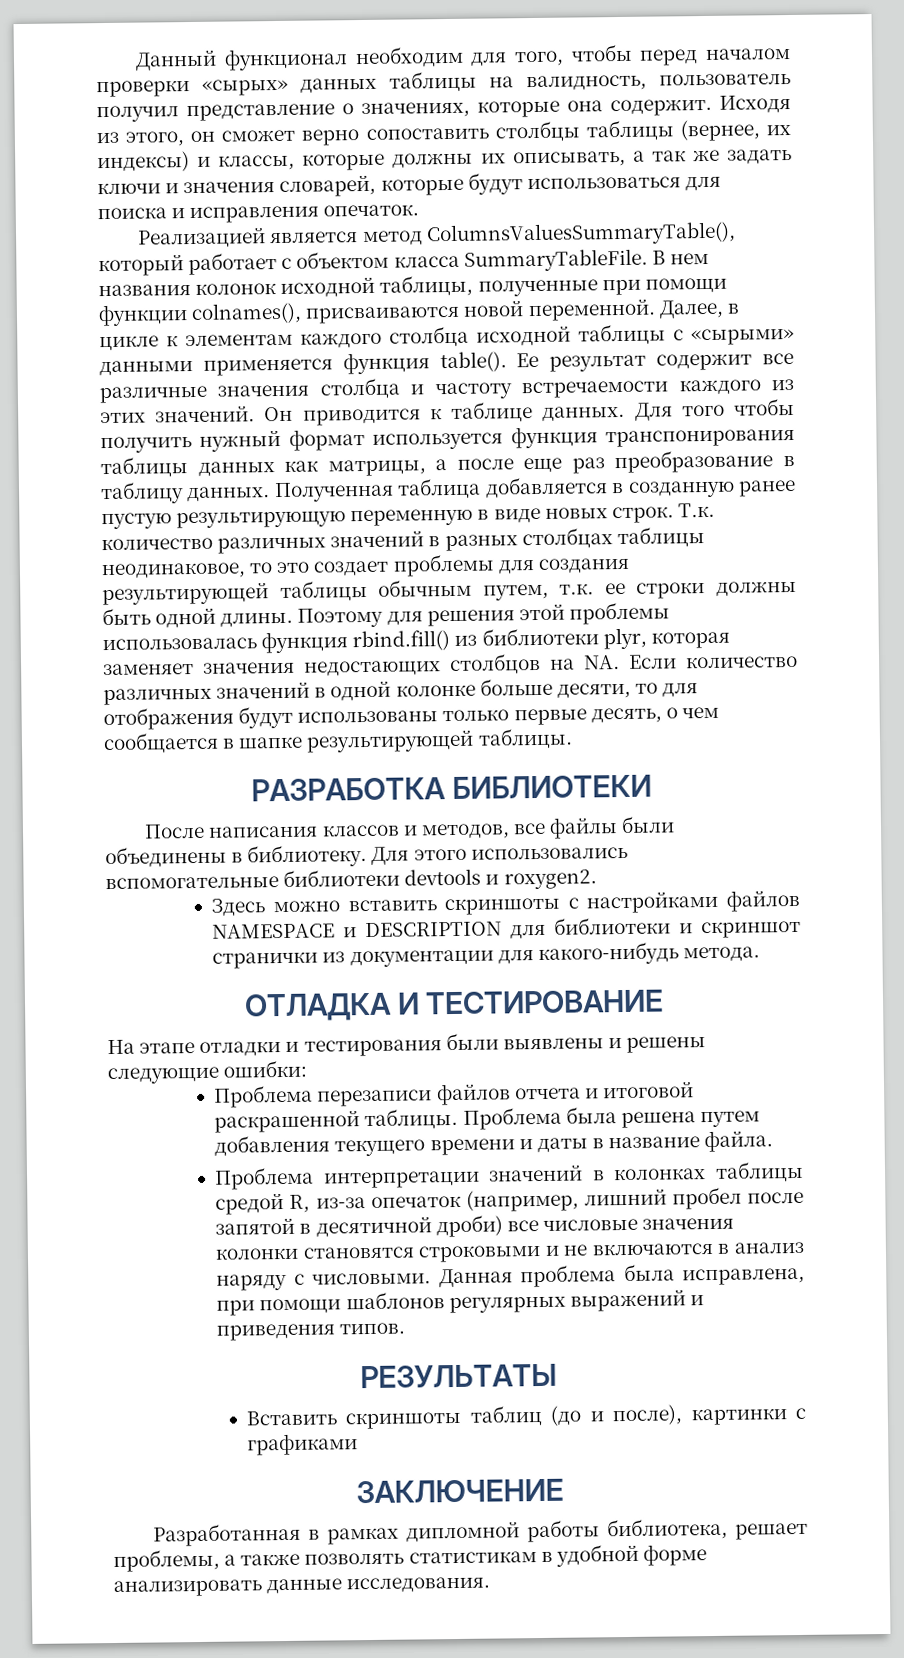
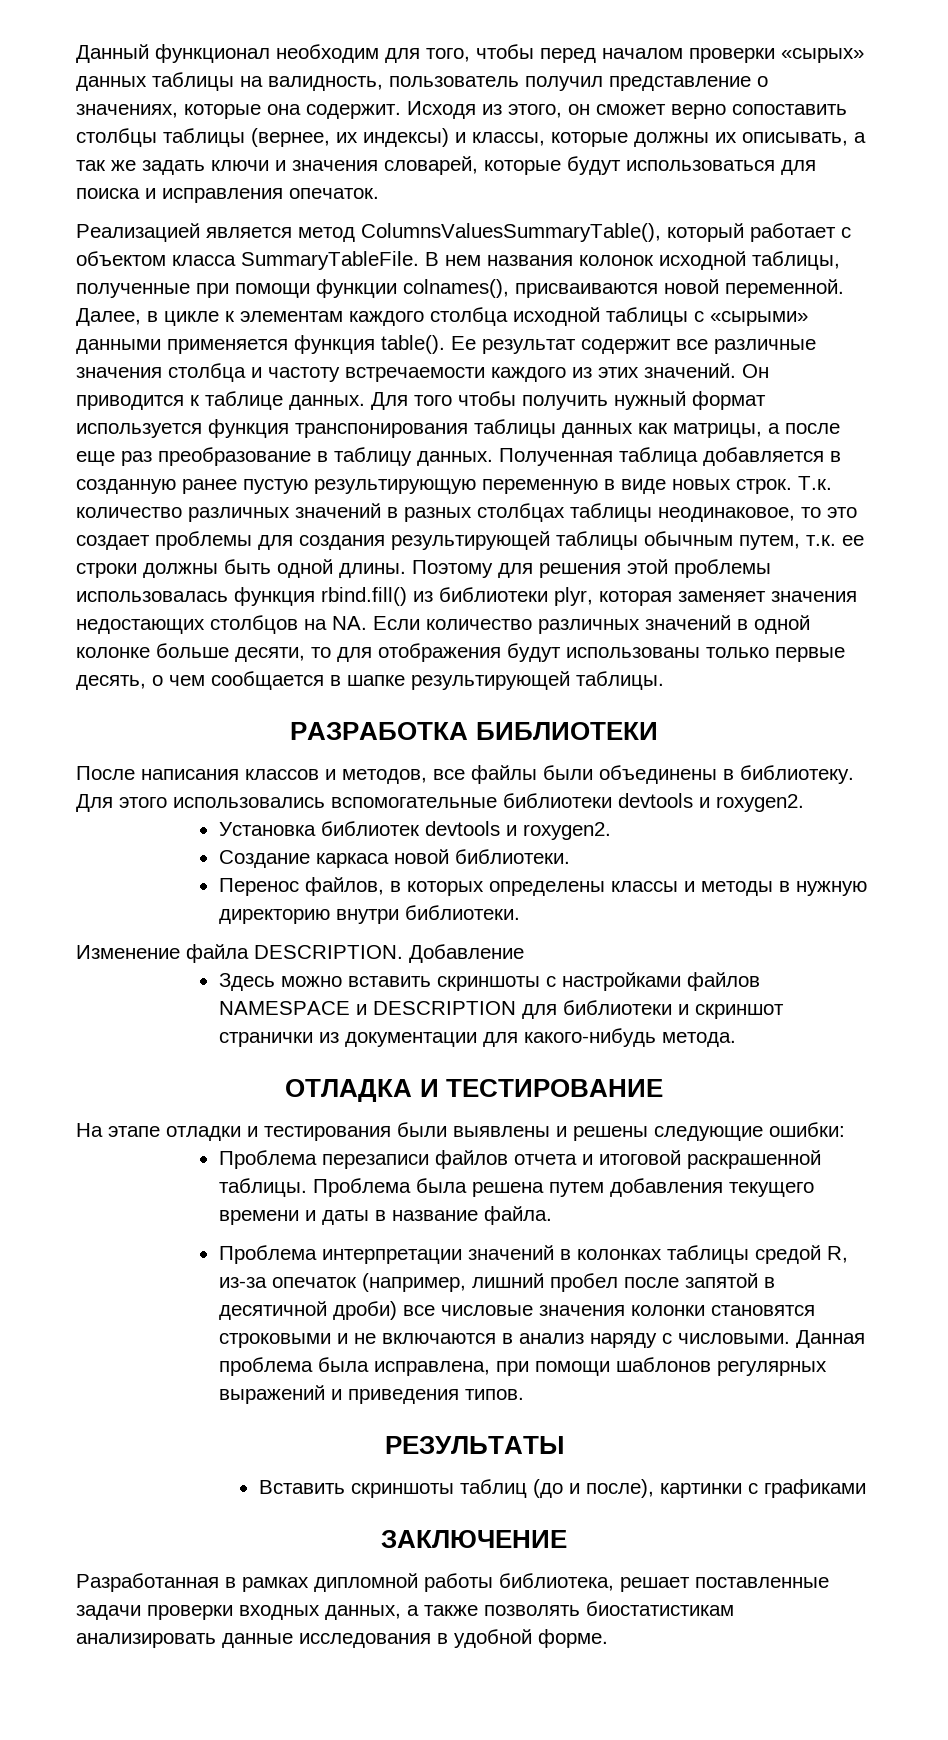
(597, 879) none -> [218,821,611,840] [218,849,570,868] [218,877,867,896] [218,905,520,924] [76,944,524,963] // Установка библиотек devtools и roxygen2. // Создание каркаса новой библиотеки. // Перенос файлов, в которых определены классы и методы в нужную директорию внутри библиотеки. // Изменение файла DESCRIPTION. Добавление
[113,1543,707,1573] [113,1576,491,1598] проблемы, а также позволять статистикам в удобной форме анализировать данные исследования. -> [695,1577,829,1588] [76,1601,734,1620] [76,1629,608,1648] поставленные задачи проверки входных данных, а также позволять биостатистикам анализировать данные исследования в удобной форме.

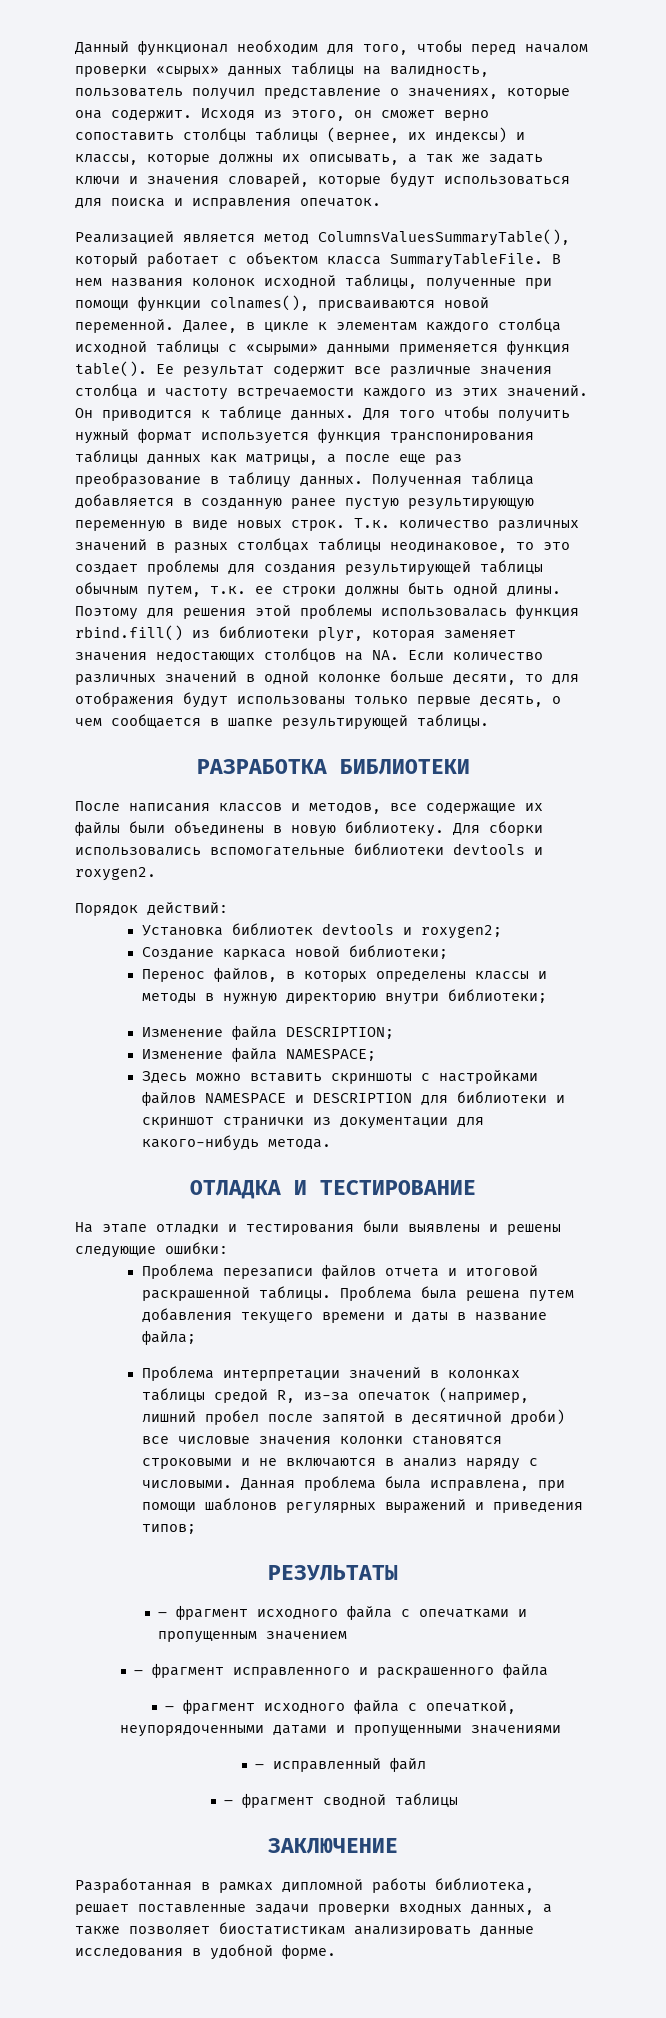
(465, 774) none -> [426,803,543,814] содержащие их
(734, 774) none -> [291,825,336,837] новую
[119,797,167,808] этого -> [489,821,543,836] сборки
(804, 803) none -> [75,902,228,916] // Порядок действий:
[522,822,611,840] roxygen2. -> [420,925,502,939] roxygen2;
[454,849,570,864] библиотеки. -> [348,945,448,959] библиотеки;
[404,905,520,920] [76,944,524,963] библиотеки. // Изменение файла DESCRIPTION. Добавление -> [447,989,547,1003] [141,1025,394,1040] [141,1047,376,1062] библиотеки; // Изменение файла DESCRIPTION; // Изменение файла NAMESPACE;
[483,1206,552,1225] файла. -> [141,1330,196,1345] файла;
[464,1389,524,1400] типов. -> [141,1524,196,1534] типов;
[258,1479,866,1498] Вставить скриншоты таблиц (до и после), картинки с графиками -> [158,1605,528,1620] [158,1631,348,1643] [133,1663,548,1678] [165,1699,517,1714] [120,1725,562,1737] [255,1757,427,1772] [223,1793,458,1808] – фрагмент исходного файла с опечатками и пропущенным значением // – фрагмент исправленного и раскрашенного файла // – фрагмент исходного файла с опечаткой, неупорядоченными датами и пропущенными значениями // – исправленный файл // – фрагмент сводной таблицы
[484,1605,580,1616] позволять -> [129,1926,210,1935] позволяет

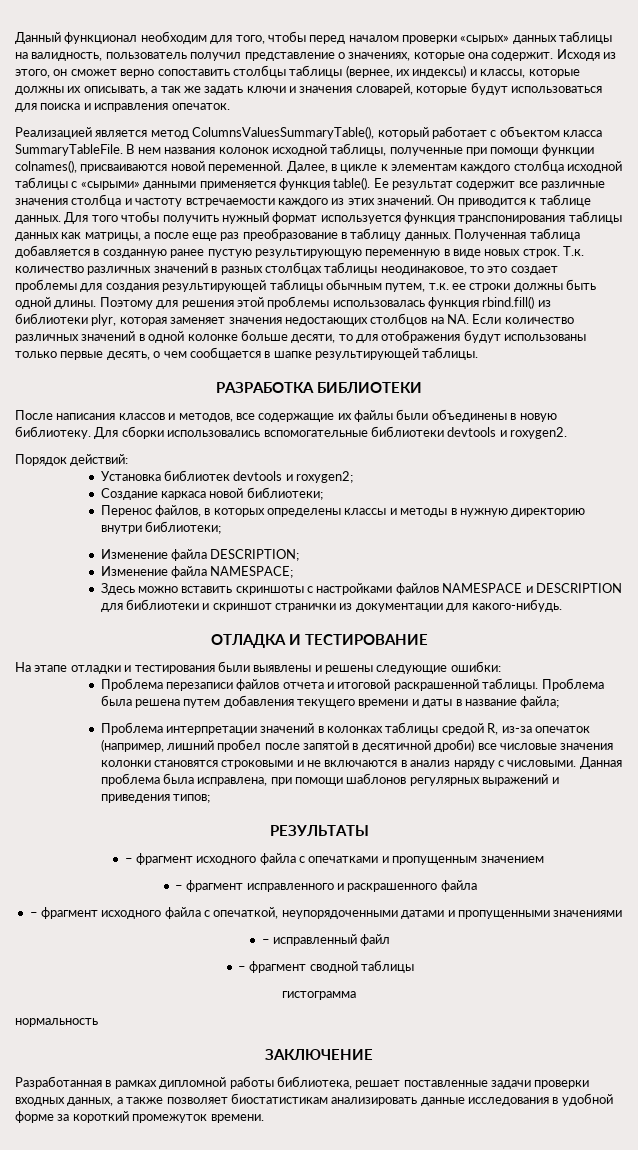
[141,1135,331,1151] какого-нибудь метода. -> [471,599,562,612] какого-нибудь.
(458, 1800) none -> [282,991,356,1000] [15,1018,98,1027] // гистограмма // нормальность
[282,1944,336,1959] форме. -> [15,1111,264,1123] форме за короткий промежуток времени.

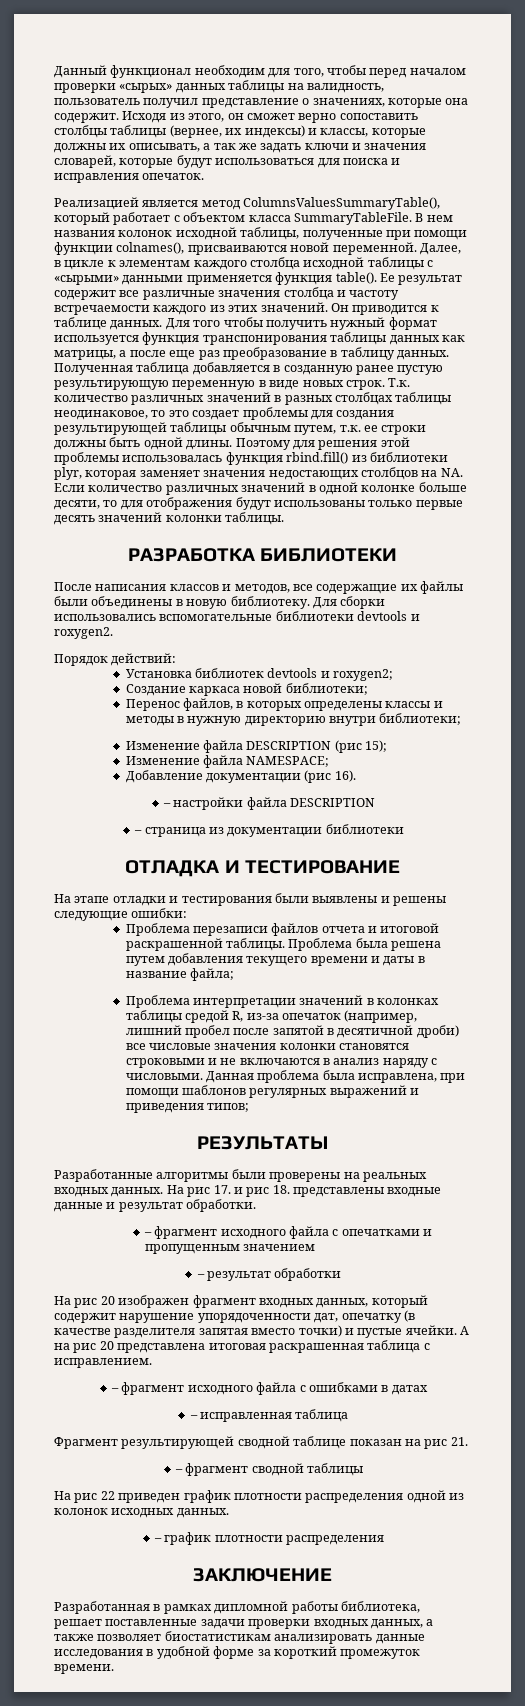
[106,347,419,360] десять, о чем сообщается в шапке результирующей -> [54,512,222,525] десять значений колонки
[210,549,300,561] DESCRIPTION; -> [246,740,388,753] DESCRIPTION (рис 15);
[100,583,622,595] [100,599,562,612] Здесь можно вставить скриншоты с настройками файлов NAMESPACE и DESCRIPTION для библиотеки и скриншот странички из документации для какого-нибудь. -> [125,770,356,783] [162,797,375,810] [134,824,404,837] Добавление документации (рис 16). // – настройки файла DESCRIPTION // – страница из документации библиотеки
(369, 830) none -> [54,1169,427,1182] [54,1185,442,1197] [54,1199,257,1212] // Разработанные алгоритмы были проверены на реальных входных данных. На рис 17. и рис 18. представлены входные данные и результат обработки.
[186,880,477,892] [29,907,623,919] [261,934,391,946] [237,960,414,973] [282,991,356,1000] [15,1018,98,1027] фрагмент исправленного и раскрашенного файла // – фрагмент исходного файла с опечаткой, неупорядоченными датами и пропущенными значениями // – исправленный файл // – фрагмент сводной таблицы // гистограмма // нормальность -> [206,1268,342,1281] [54,1295,428,1308] [54,1310,415,1323] [54,1325,469,1338] [54,1340,430,1353] [54,1358,152,1368] [111,1382,428,1395] [189,1409,349,1422] [54,1436,468,1449] [174,1463,363,1476] [54,1490,464,1503] [54,1508,229,1518] [153,1532,384,1545] результат обработки // На рис 20 изображен фрагмент входных данных, который содержит нарушение упорядоченности дат, опечатку (в качестве разделителя запятая вместо точки) и пустые ячейки. А на рис 20 представлена итоговая раскрашенная таблица с исправлением. // – фрагмент исходного файла с ошибками в датах // – исправленная таблица // Фрагмент результирующей сводной таблице показан на рис 21. // – фрагмент сводной таблицы // На рис 22 приведен график плотности распределения одной из колонок исходных данных. // – график плотности распределения

